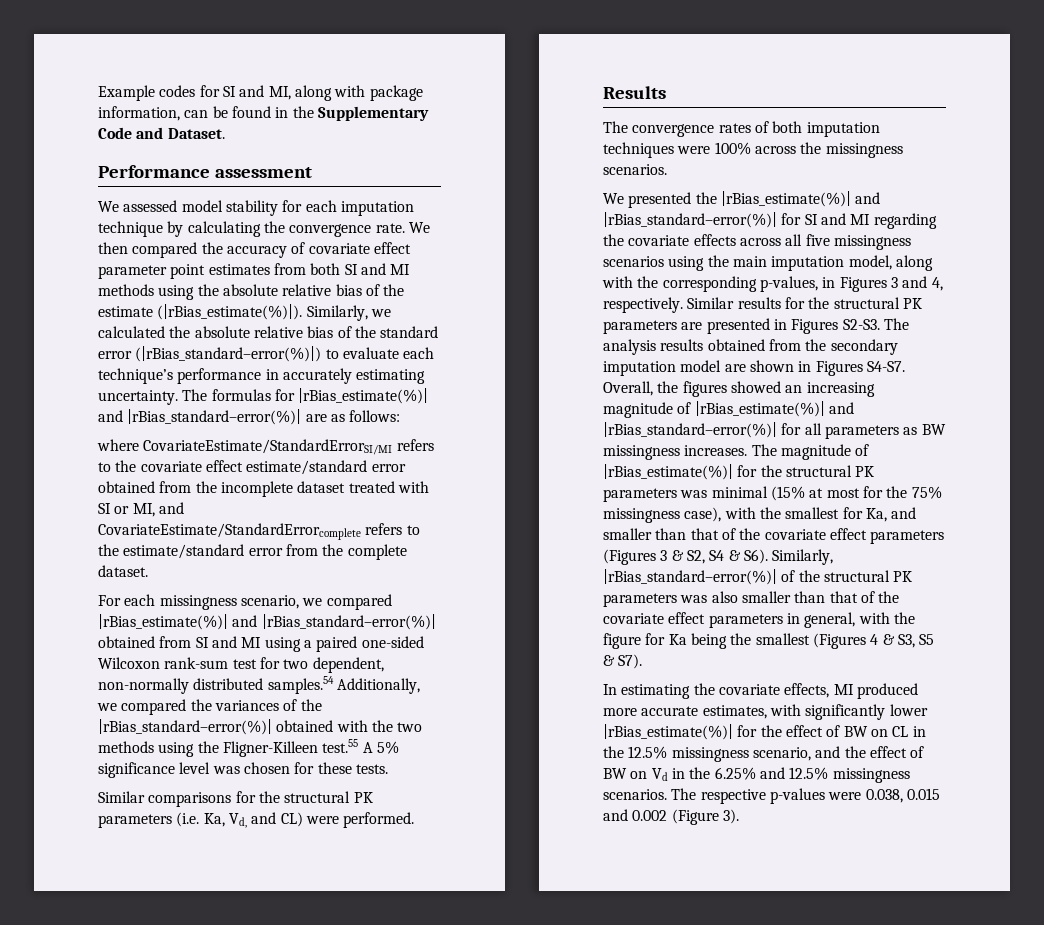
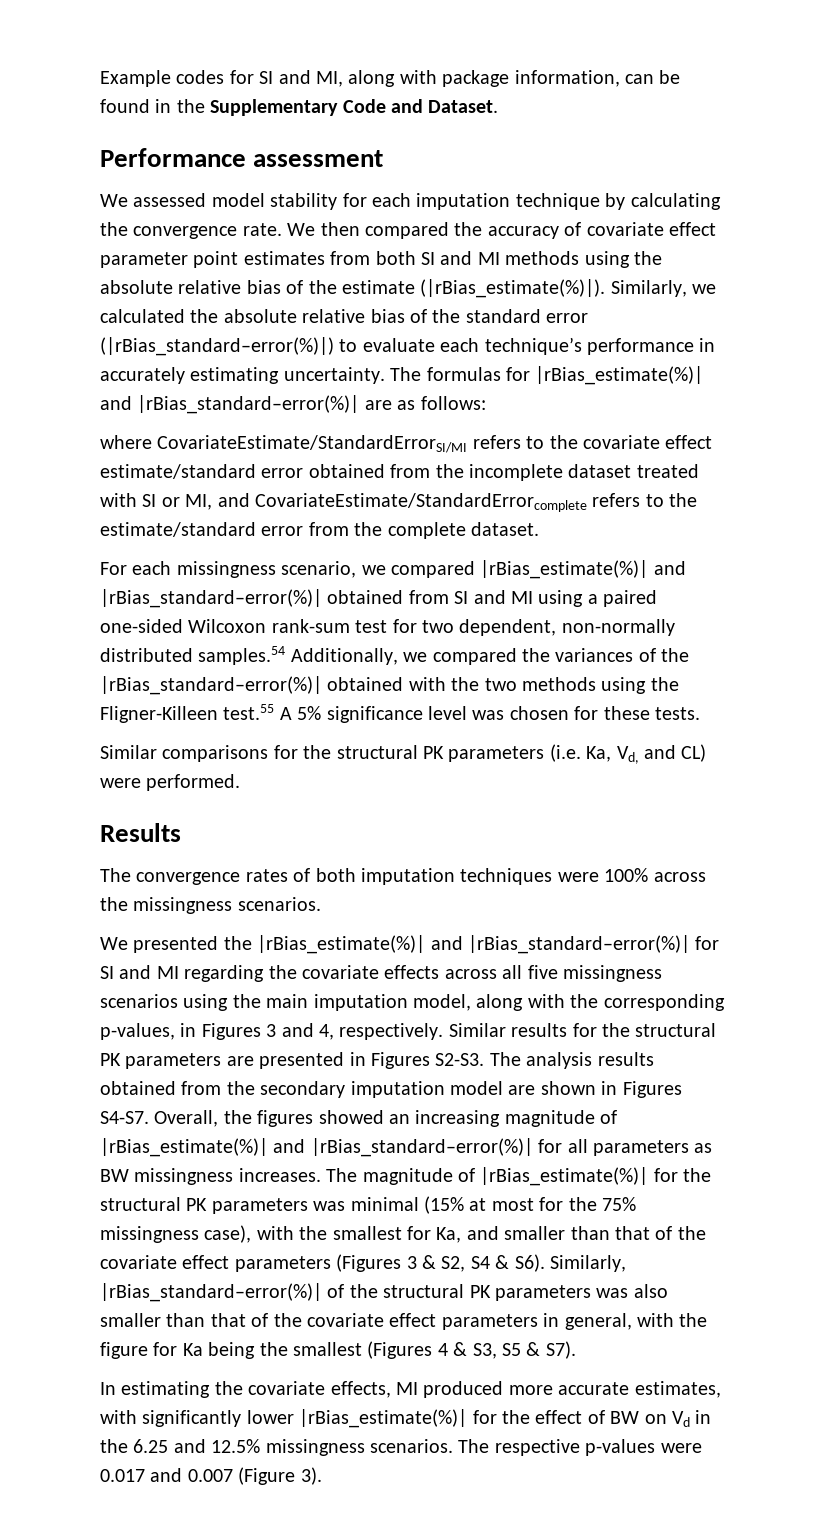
[892,726,926,737] [603,746,925,762] [603,768,648,779] CL in the 12.5% missingness scenario, and the effect of BW on -> (667, 1419) none
[714,767,756,780] 6.25% -> [133,1439,169,1453] 6.25
[865,788,940,803] [603,809,668,821] 0.038, 0.015 and 0.002 -> [100,1468,233,1482] 0.017 and 0.007

